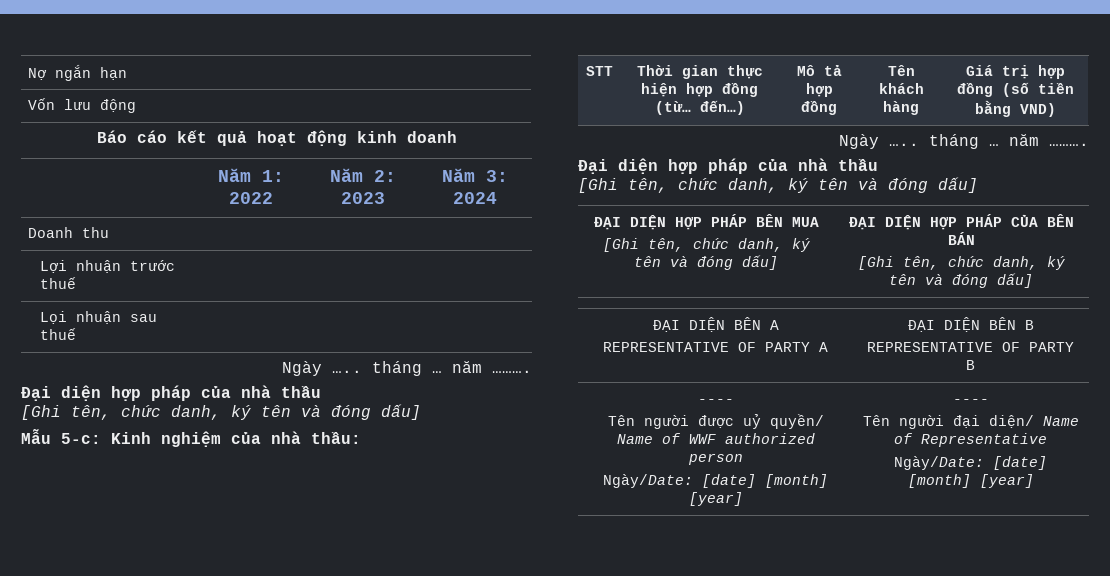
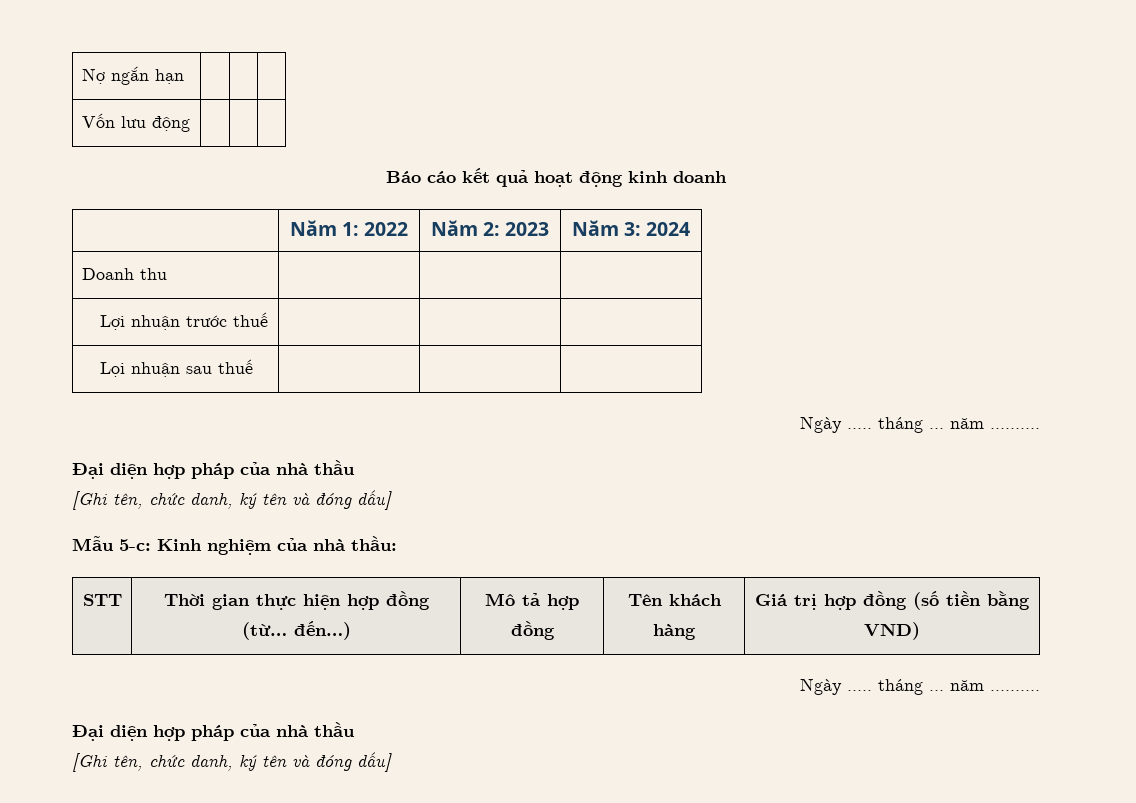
[593,214,819,230] [602,238,810,252] [634,255,778,270] [848,214,1074,230] [947,232,975,245] [857,256,1065,270] [889,273,1033,288] [652,317,779,332] [603,342,828,352] [907,317,1034,332] [867,342,1074,352] [966,360,975,370] [697,399,734,403] [607,414,824,429] [616,433,815,444] [687,453,743,465] [603,474,828,488] [688,492,743,506] [952,399,989,403] [862,415,1079,429] [894,433,1047,447] [894,456,1047,470] [907,474,1034,488] // ĐẠI DIỆN HỢP PHÁP BÊN MUA // [Ghi tên, chức danh, ký tên và đóng dấu] | ĐẠI DIỆN HỢP PHÁP CỦA BÊN BÁN // [Ghi tên, chức danh, ký tên và đóng dấu] // ĐẠI DIỆN BÊN A // REPRESENTATIVE OF PARTY A | ĐẠI DIỆN BÊN B // REPRESENTATIVE OF PARTY B // ---- // Tên người được uỷ quyền/ Name of WWF authorized person // Ngày/Date: [date] [month] [year] | ---- // Tên người đại diện/ Name of Representative // Ngày/Date: [date] [month] [year] -> (392, 762) none

